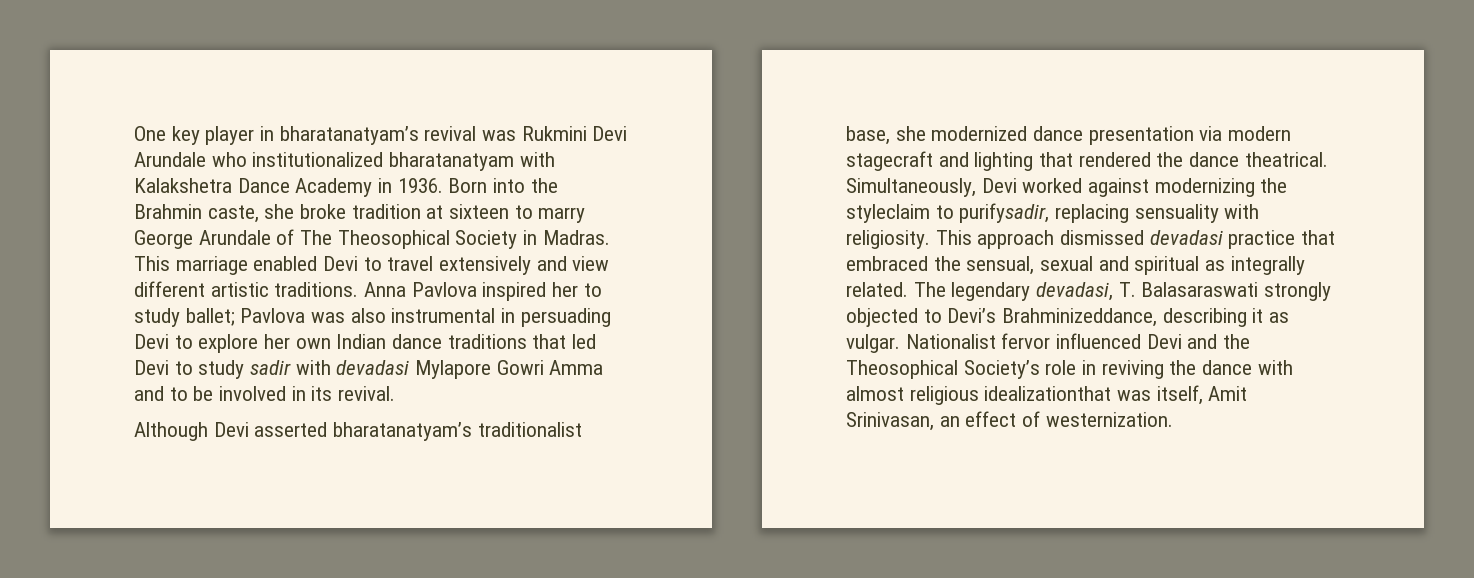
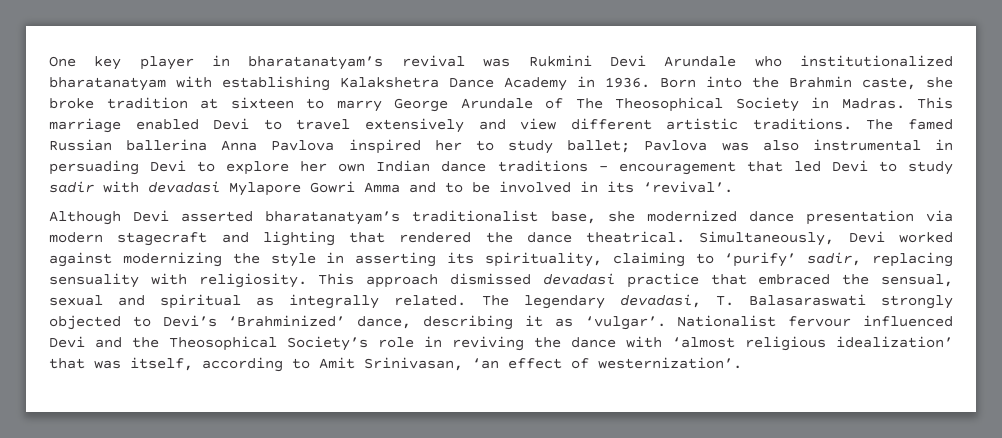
(555, 159) none -> [222,76,330,91] establishing
(359, 289) none -> [866,119,954,130] [49,139,208,151] The famed Russian ballerina
(527, 341) none -> [598,161,736,175] – encouragement
[338,386,396,401] revival. -> [643,181,733,193] ‘revival’.
[846,203,1050,223] styleclaim to purifysadir, -> [270,252,862,267] style in asserting its spirituality, claiming to ‘purify’ sadir,
[1002,308,1158,327] Brahminizeddance, -> [228,315,412,329] ‘Brahminized’ dance,
[846,333,1051,353] vulgar. Nationalist fervor -> [584,315,852,330] ‘vulgar’. Nationalist fervour
[846,385,1203,405] almost religious idealizationthat was itself, -> [672,336,953,351] [49,357,310,372] ‘almost religious idealization’ that was itself, according to
[939,416,960,427] an -> [472,358,499,369] ‘an
[1045,412,1173,427] westernization. -> [598,357,742,369] westernization’.

